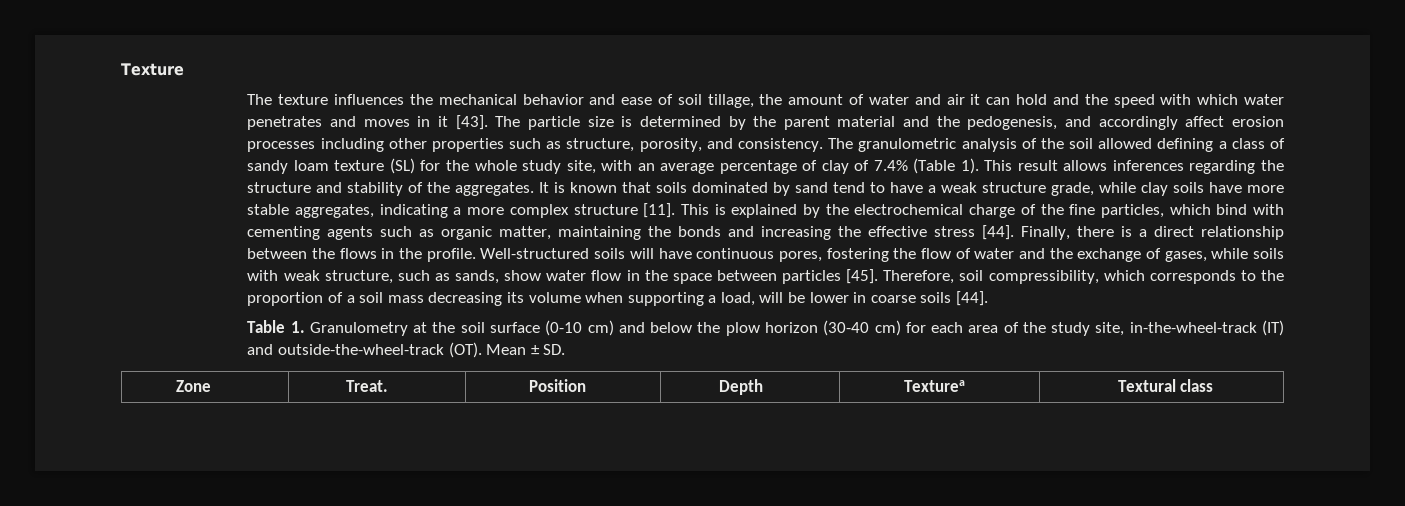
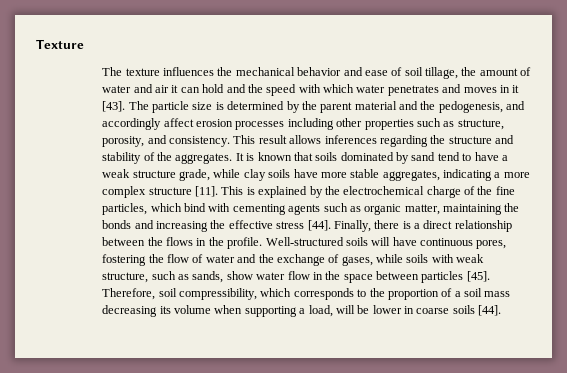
[828,138,1285,152] [247,158,979,174] The granulometric analysis of the soil allowed defining a class of sandy loam texture (SL) for the whole study site, with an average percentage of clay of 7.4% (Table 1). -> (231, 141) none
[247,320,1284,336] [247,342,566,358] [176,380,212,392] [346,380,389,392] [528,379,586,392] [719,379,764,395] [904,380,966,392] [1117,379,1214,392] // Table 1. Granulometry at the soil surface (0-10 cm) and below the plow horizon (30-40 cm) for each area of the study site, in-the-wheel-track (IT) and outside-the-wheel-track (OT). Mean ± SD. // Zone | Treat. | Position | Depth | Texturea | Textural class -> (502, 310) none

